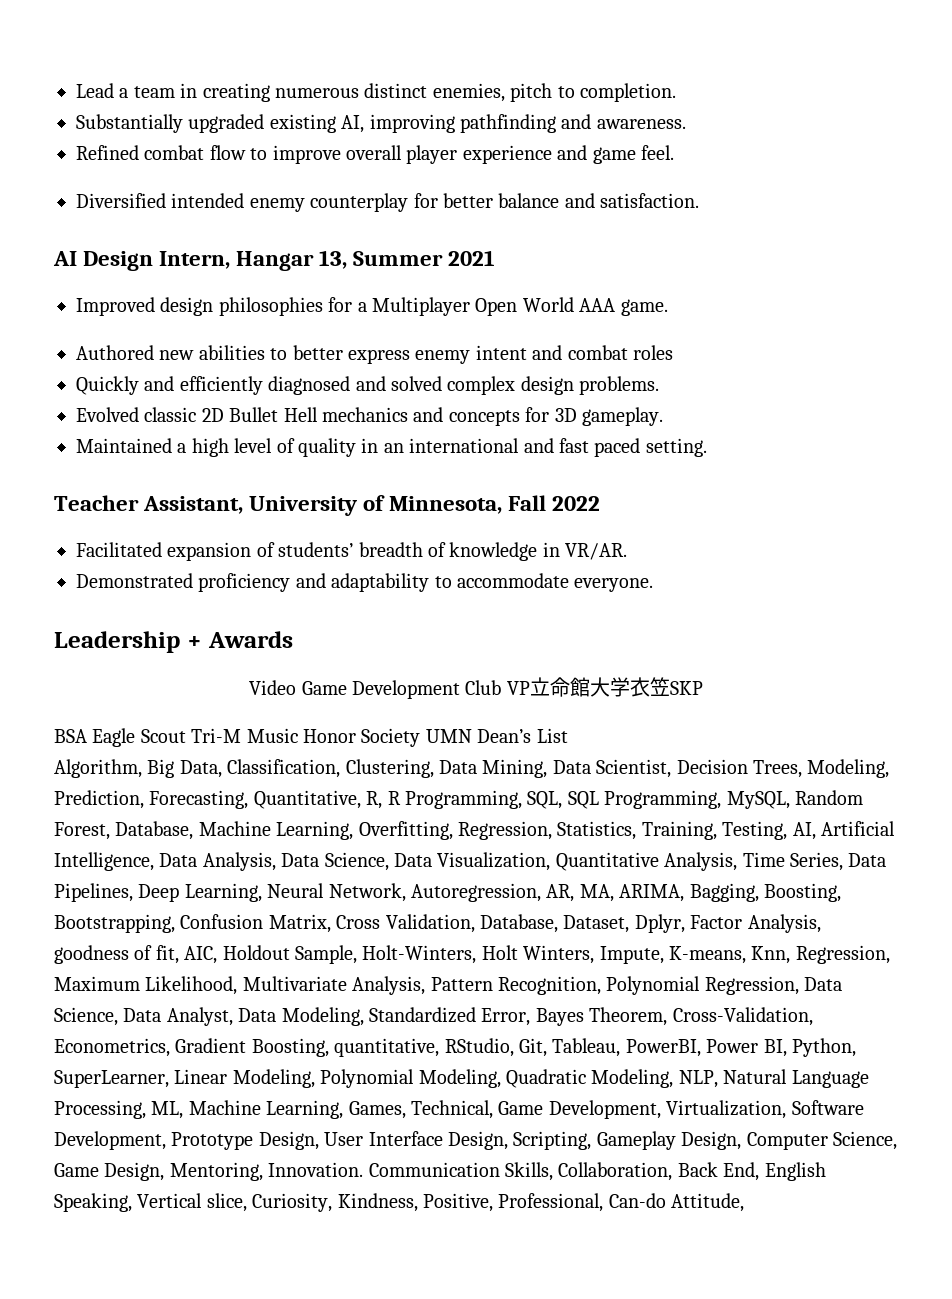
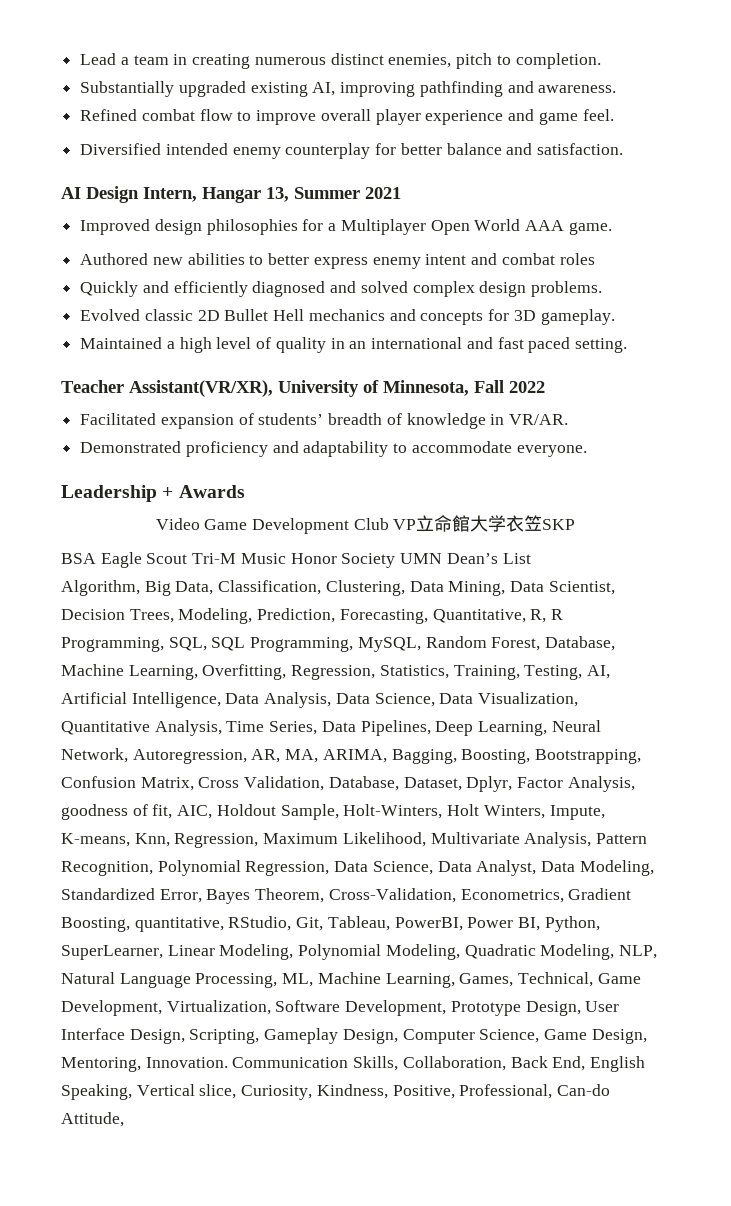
[143,496,244,514] Assistant, -> [129,380,273,397] Assistant(VR/XR),

